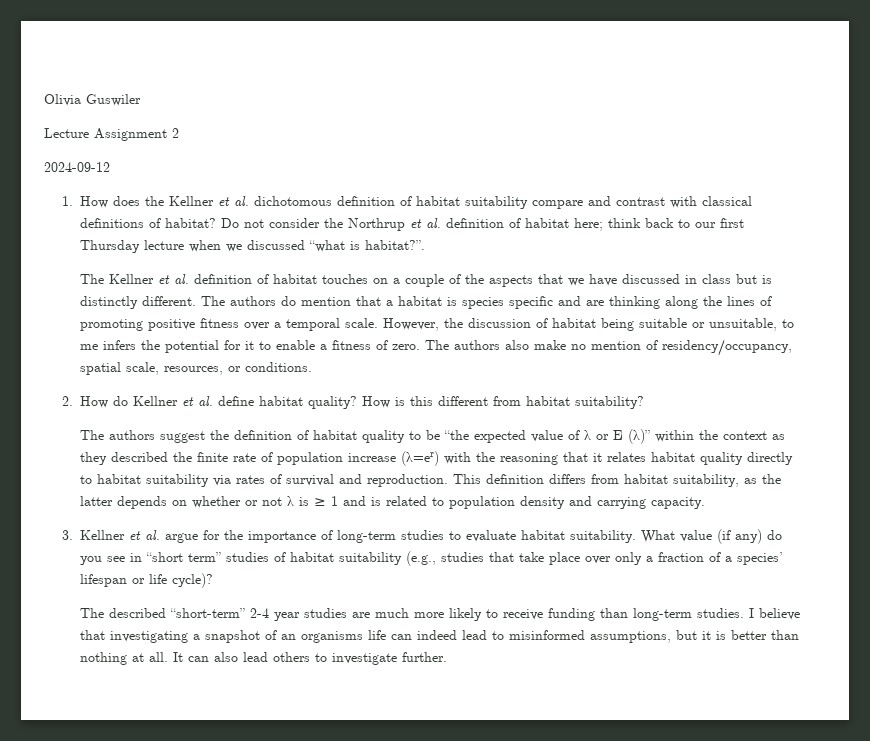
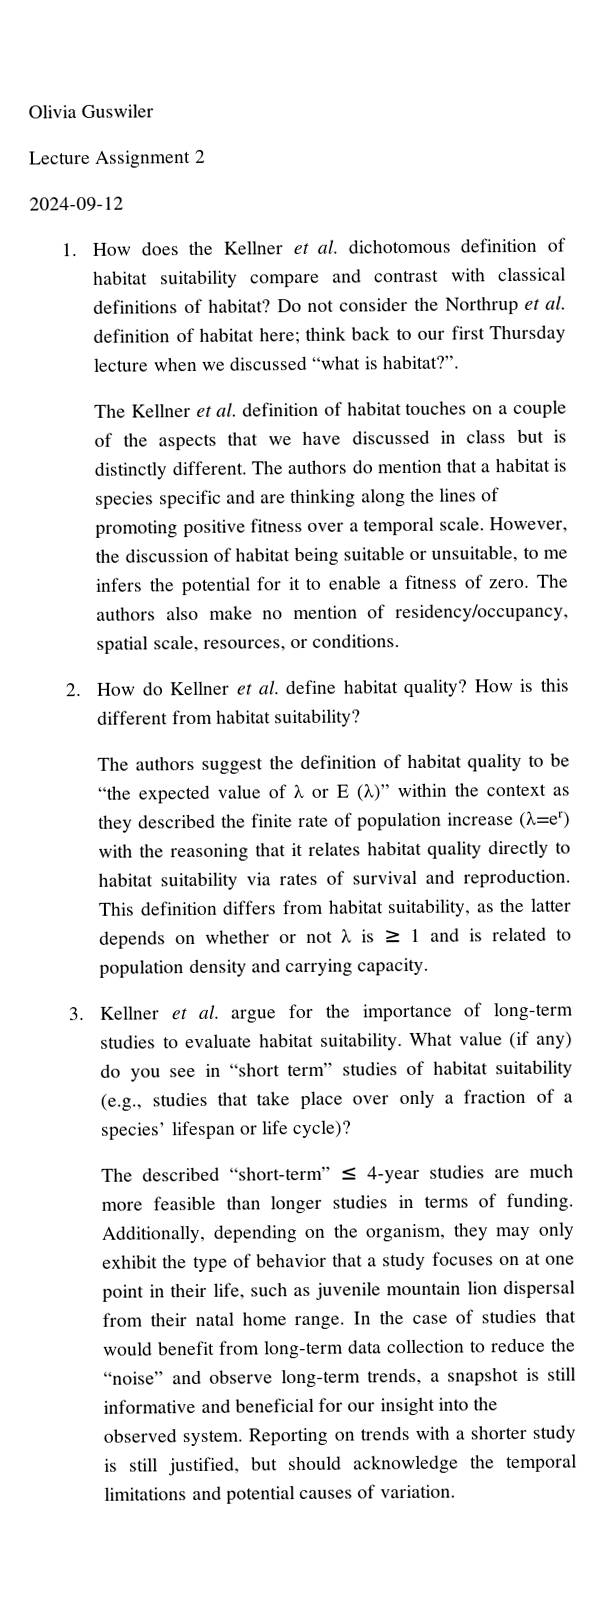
[249,608,300,621] 2-4 year -> [340,1165,421,1184] ≤ 4-year
[448,608,800,621] [79,630,799,643] [79,652,447,665] likely to receive funding than long-term studies. I believe that investigating a snapshot of an organisms life can indeed lead to misinformed assumptions, but it is better than nothing at all. It can also lead others to investigate further. -> [153,1192,574,1215] [101,1221,576,1244] [102,1251,575,1274] [102,1279,575,1303] [102,1308,576,1331] [102,1337,576,1360] [103,1366,576,1389] [103,1396,499,1417] [103,1424,576,1447] [104,1453,577,1476] [104,1484,456,1505] feasible than longer studies in terms of funding. Additionally, depending on the organism, they may only exhibit the type of behavior that a study focuses on at one point in their life, such as juvenile mountain lion dispersal from their natal home range. In the case of studies that would benefit from long-term data collection to reduce the “noise” and observe long-term trends, a snapshot is still informative and beneficial for our insight into the observed system. Reporting on trends with a shorter study is still justified, but should acknowledge the temporal limitations and potential causes of variation.

